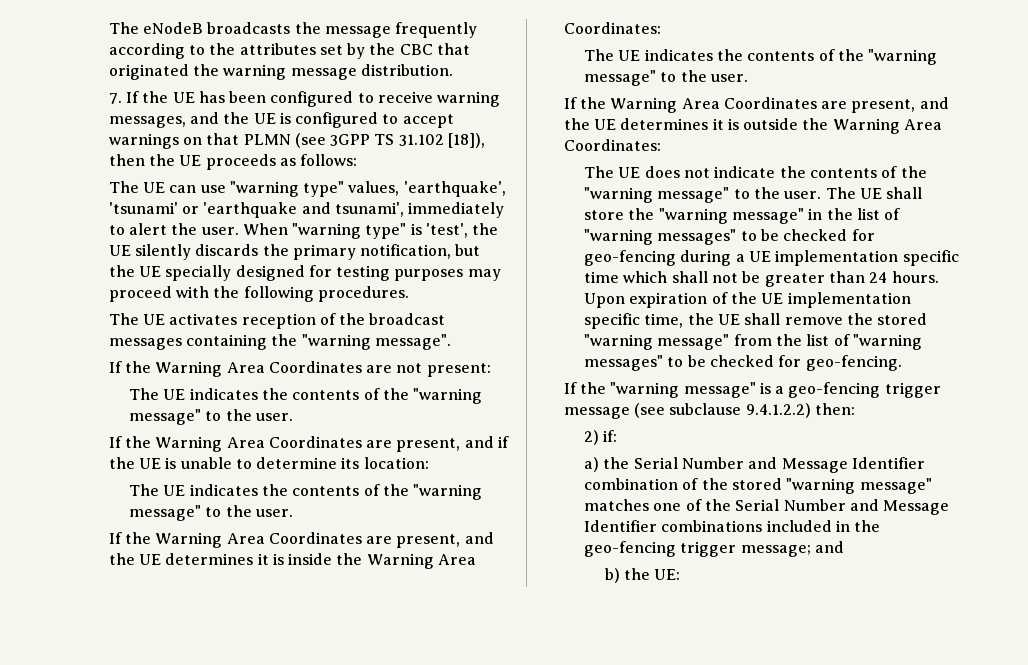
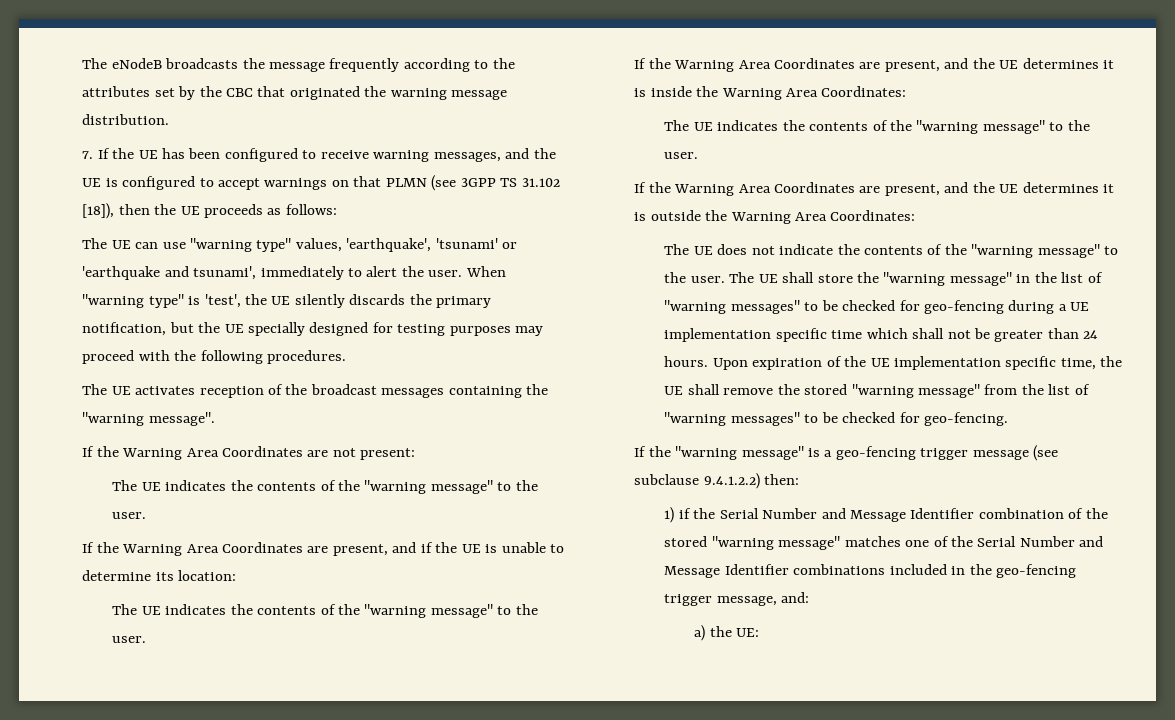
[584,430,618,445] [584,457,600,472] 2) if: // a) -> [664,507,691,523] 1) if
[740,541,845,557] [604,568,620,583] message; and // b) -> [716,592,810,606] [694,625,706,641] message, and: // a)

